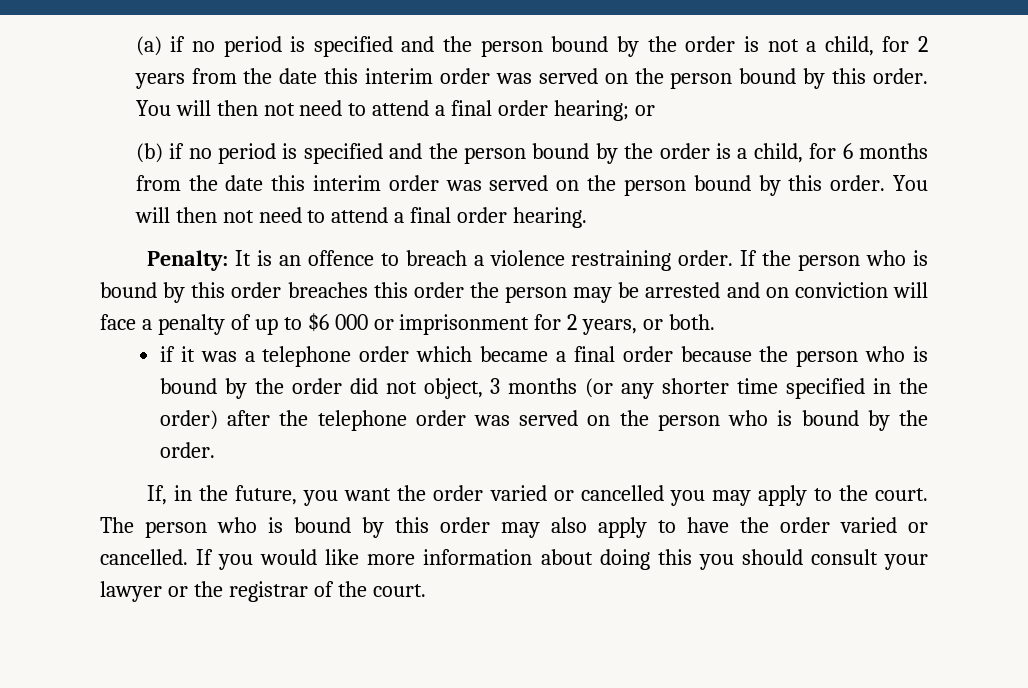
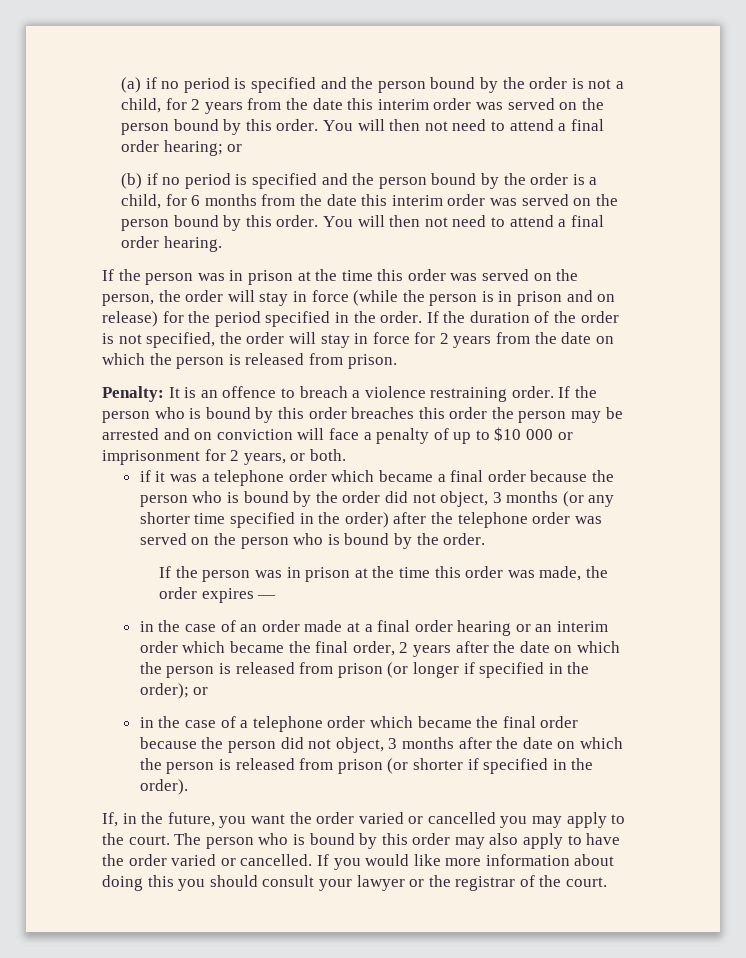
(588, 217) none -> [102,269,579,285] [102,290,616,306] [102,311,619,327] [102,332,614,348] [102,353,397,369] // If the person was in prison at the time this order was served on the person, the order will stay in force (while the person is in prison and on release) for the period specified in the order. If the duration of the order is not specified, the order will stay in force for 2 years from the date on which the person is released from prison.
[307,313,329,332] $6 -> [494,427,522,441] $10
(215, 450) none -> [159,566,608,582] [159,587,277,603] [139,620,609,636] [139,641,620,657] [139,662,590,678] [139,683,209,699] [139,716,579,732] [139,737,623,753] [139,758,594,774] [139,779,188,795] // If the person was in prison at the time this order was made, the order expires — // in the case of an order made at a final order hearing or an interim order which became the final order, 2 years after the date on which the person is released from prison (or longer if specified in the order); or // in the case of a telephone order which became the final order because the person did not object, 3 months after the date on which the person is released from prison (or shorter if specified in the order).

